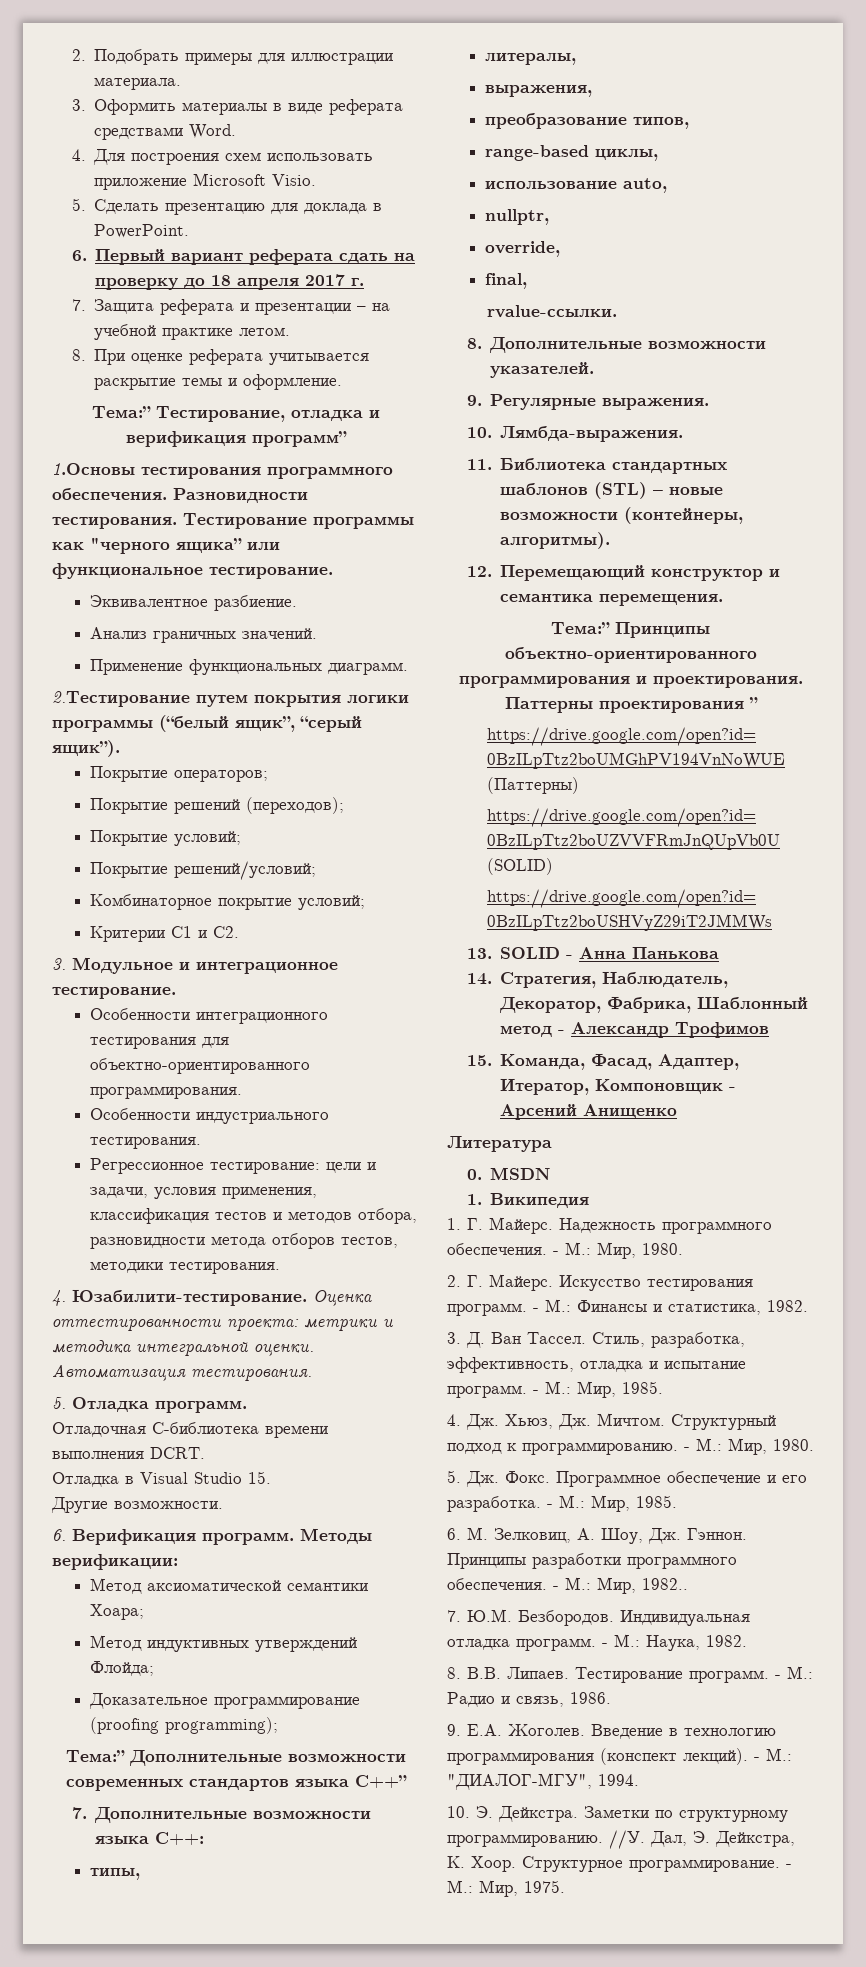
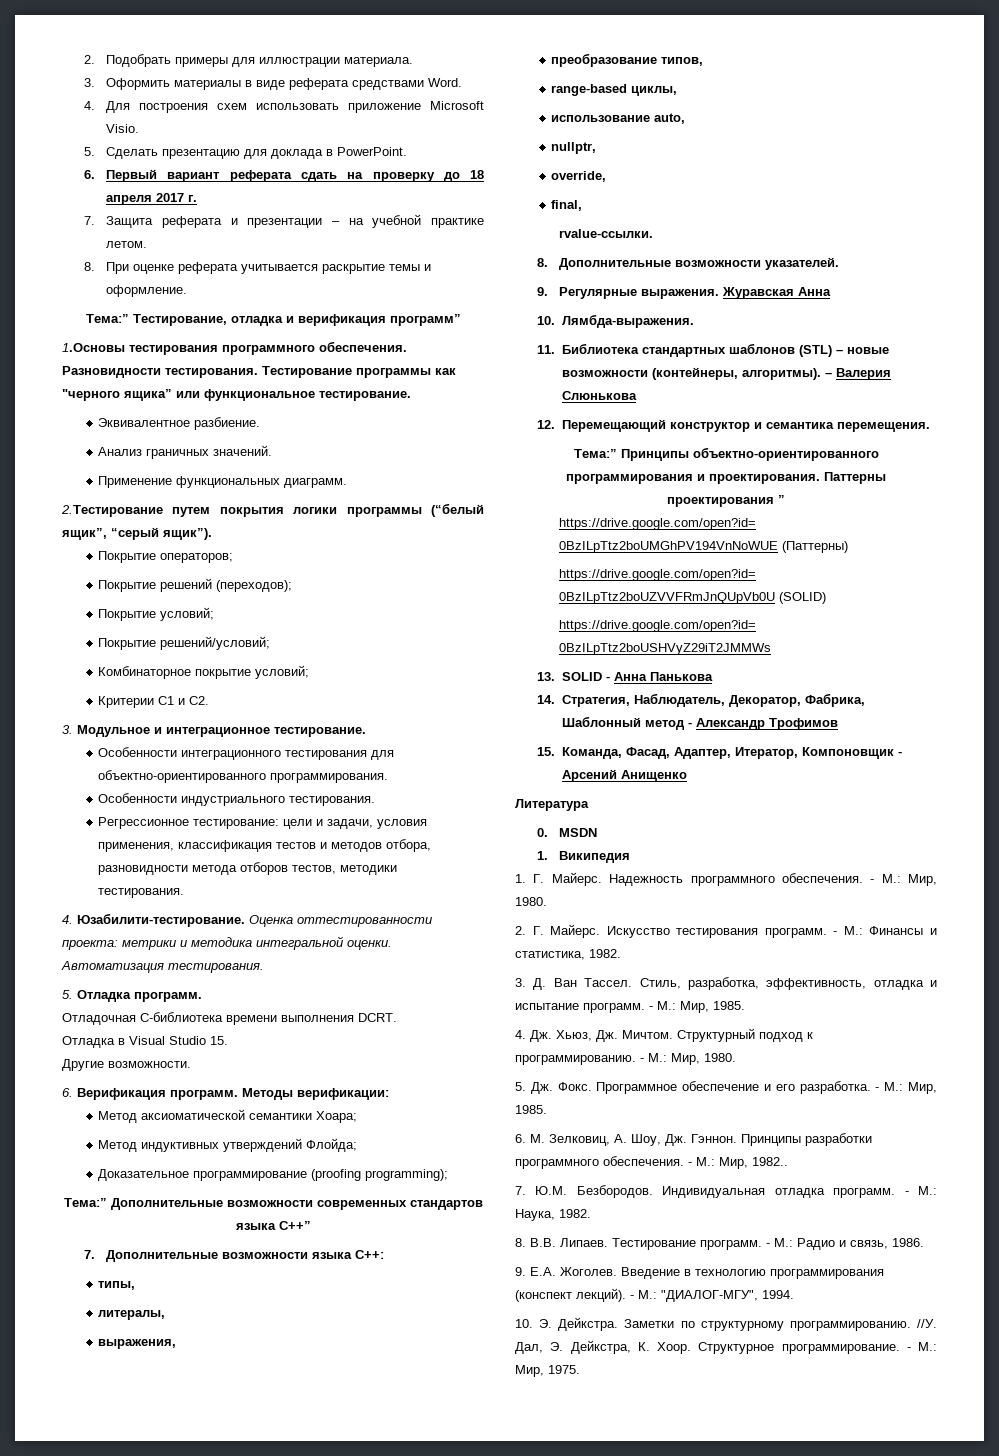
(710, 404) none -> [722,287,832,299] Журавская Анна
(611, 540) none -> [824,368,891,380] [561,391,637,400] – Валерия Слюнькова

